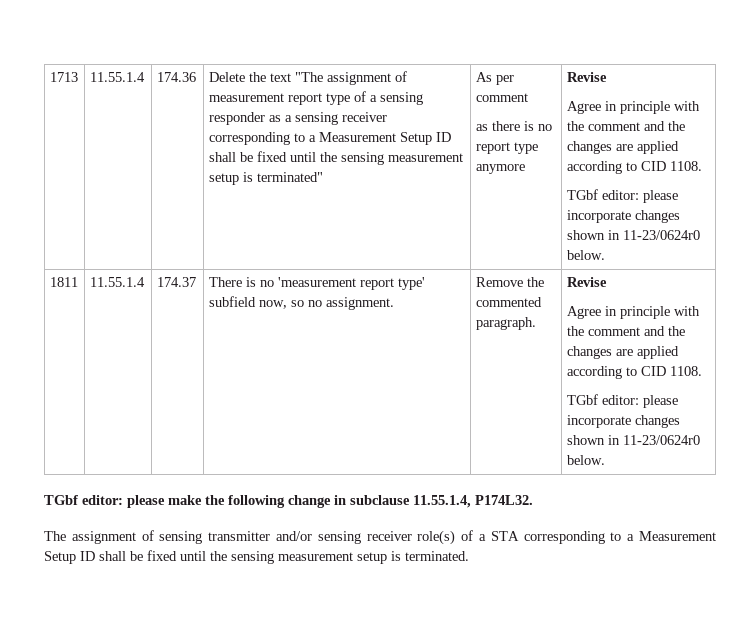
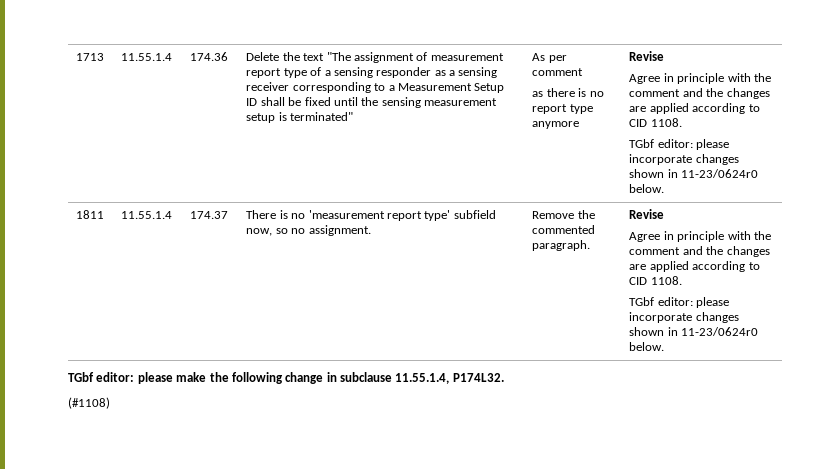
[44,530,716,545] [44,550,469,564] The assignment of sensing transmitter and/or sensing receiver role(s) of a STA corresponding to a Measurement Setup ID shall be fixed until the sensing measurement setup is terminated. -> [68,397,110,409] (#1108)

